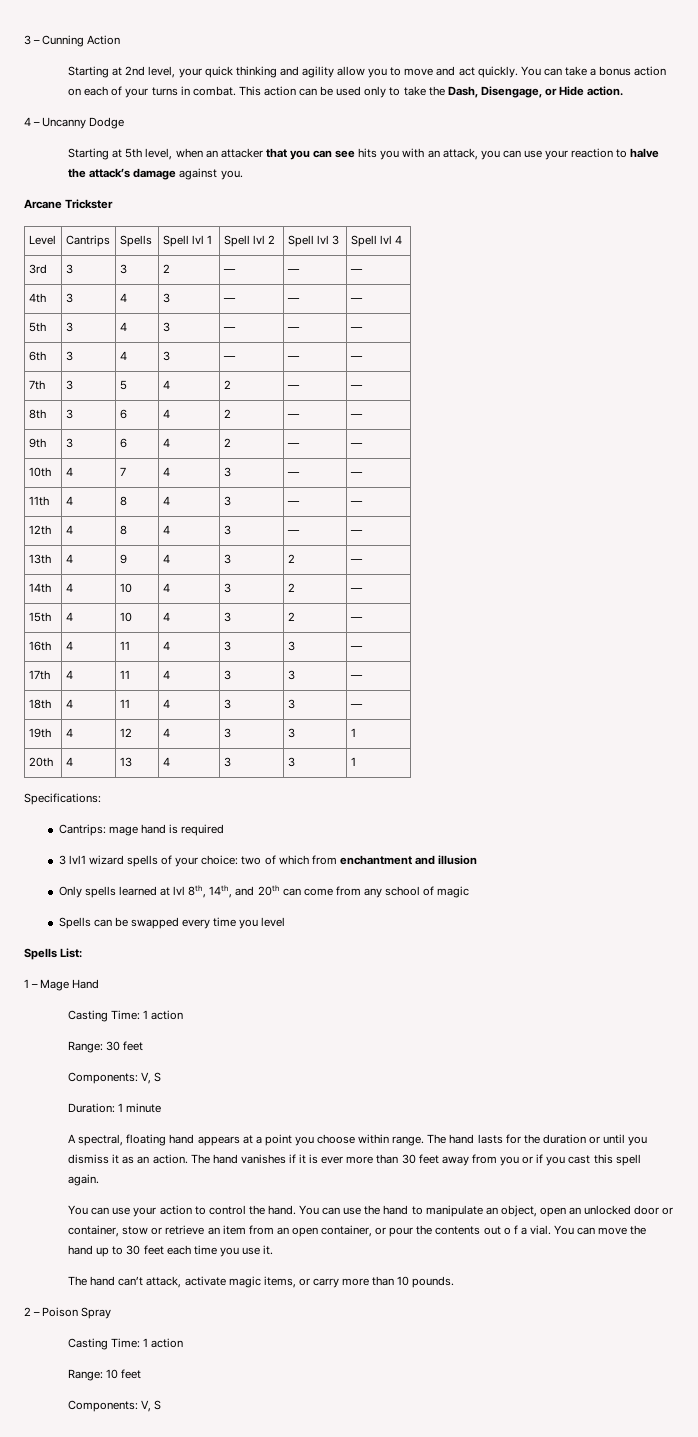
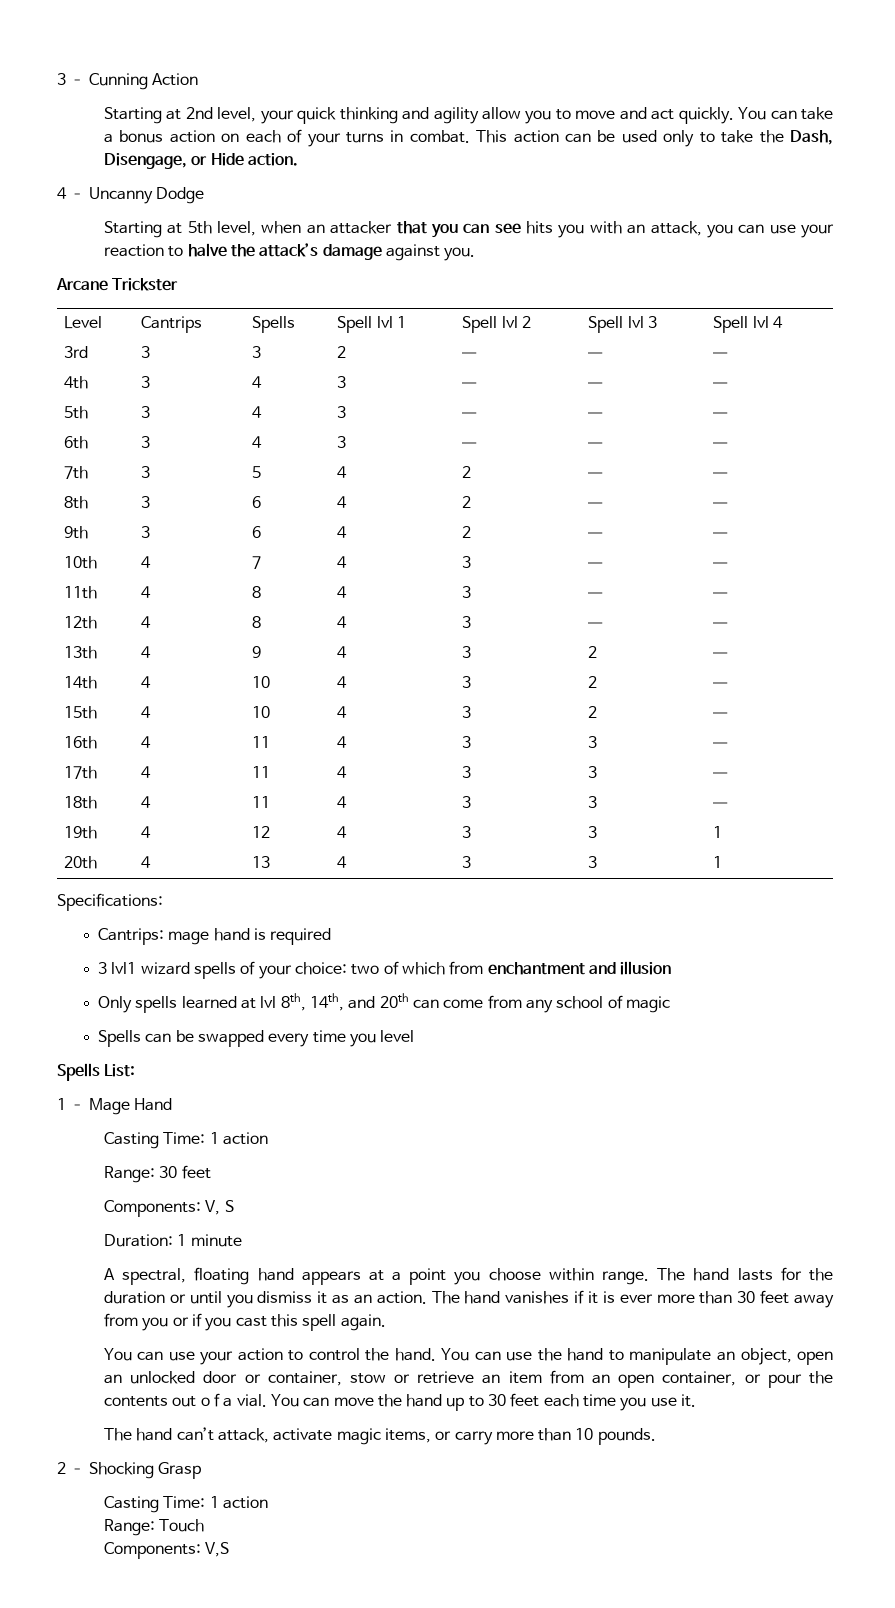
[42,1307,112,1319] [68,1338,184,1350] [68,1369,142,1381] [68,1400,162,1412] Poison Spray // Casting Time: 1 action // Range: 10 feet // Components: V, S -> [88,1462,201,1479] [103,1496,268,1513] [103,1519,205,1536] [103,1542,230,1559] Shocking Grasp // Casting Time: 1 action // Range: Touch // Components: V,S

